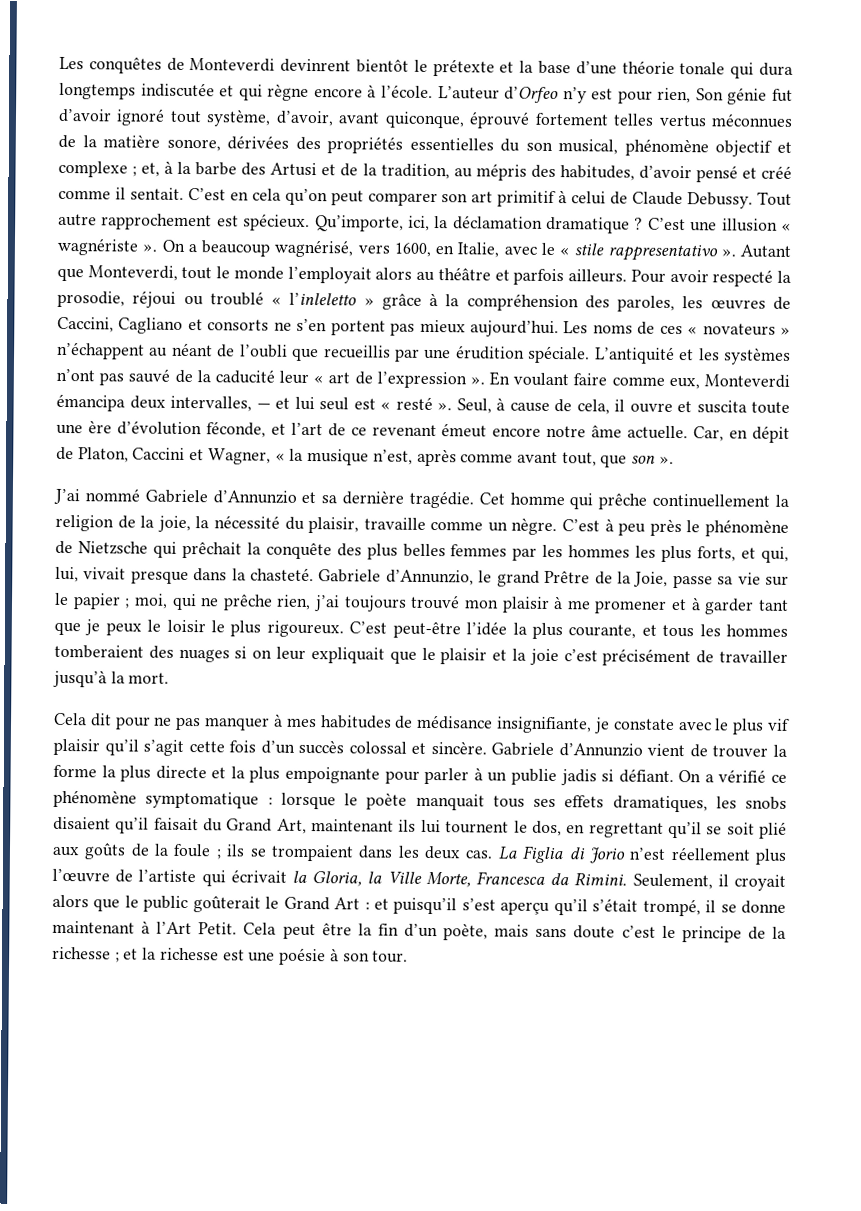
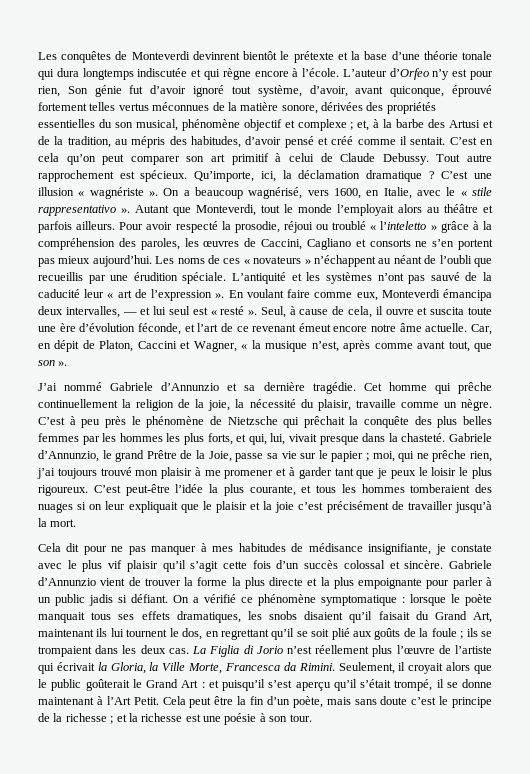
[289,292,358,306] l’inleletto -> [380,221,427,230] l’inteletto
[510,768,557,786] publie -> [55,594,85,606] public

